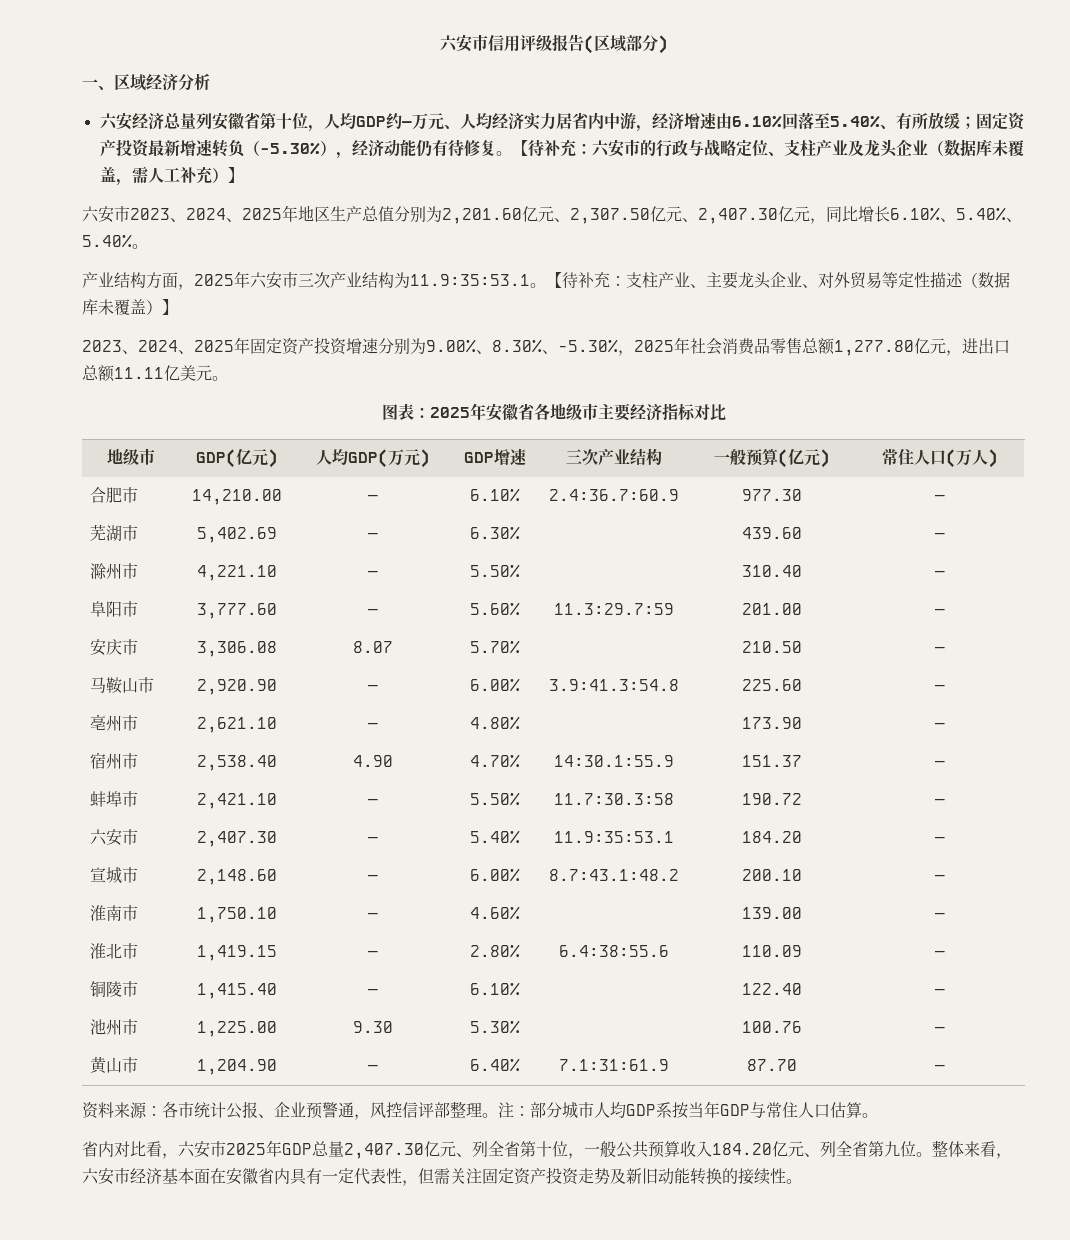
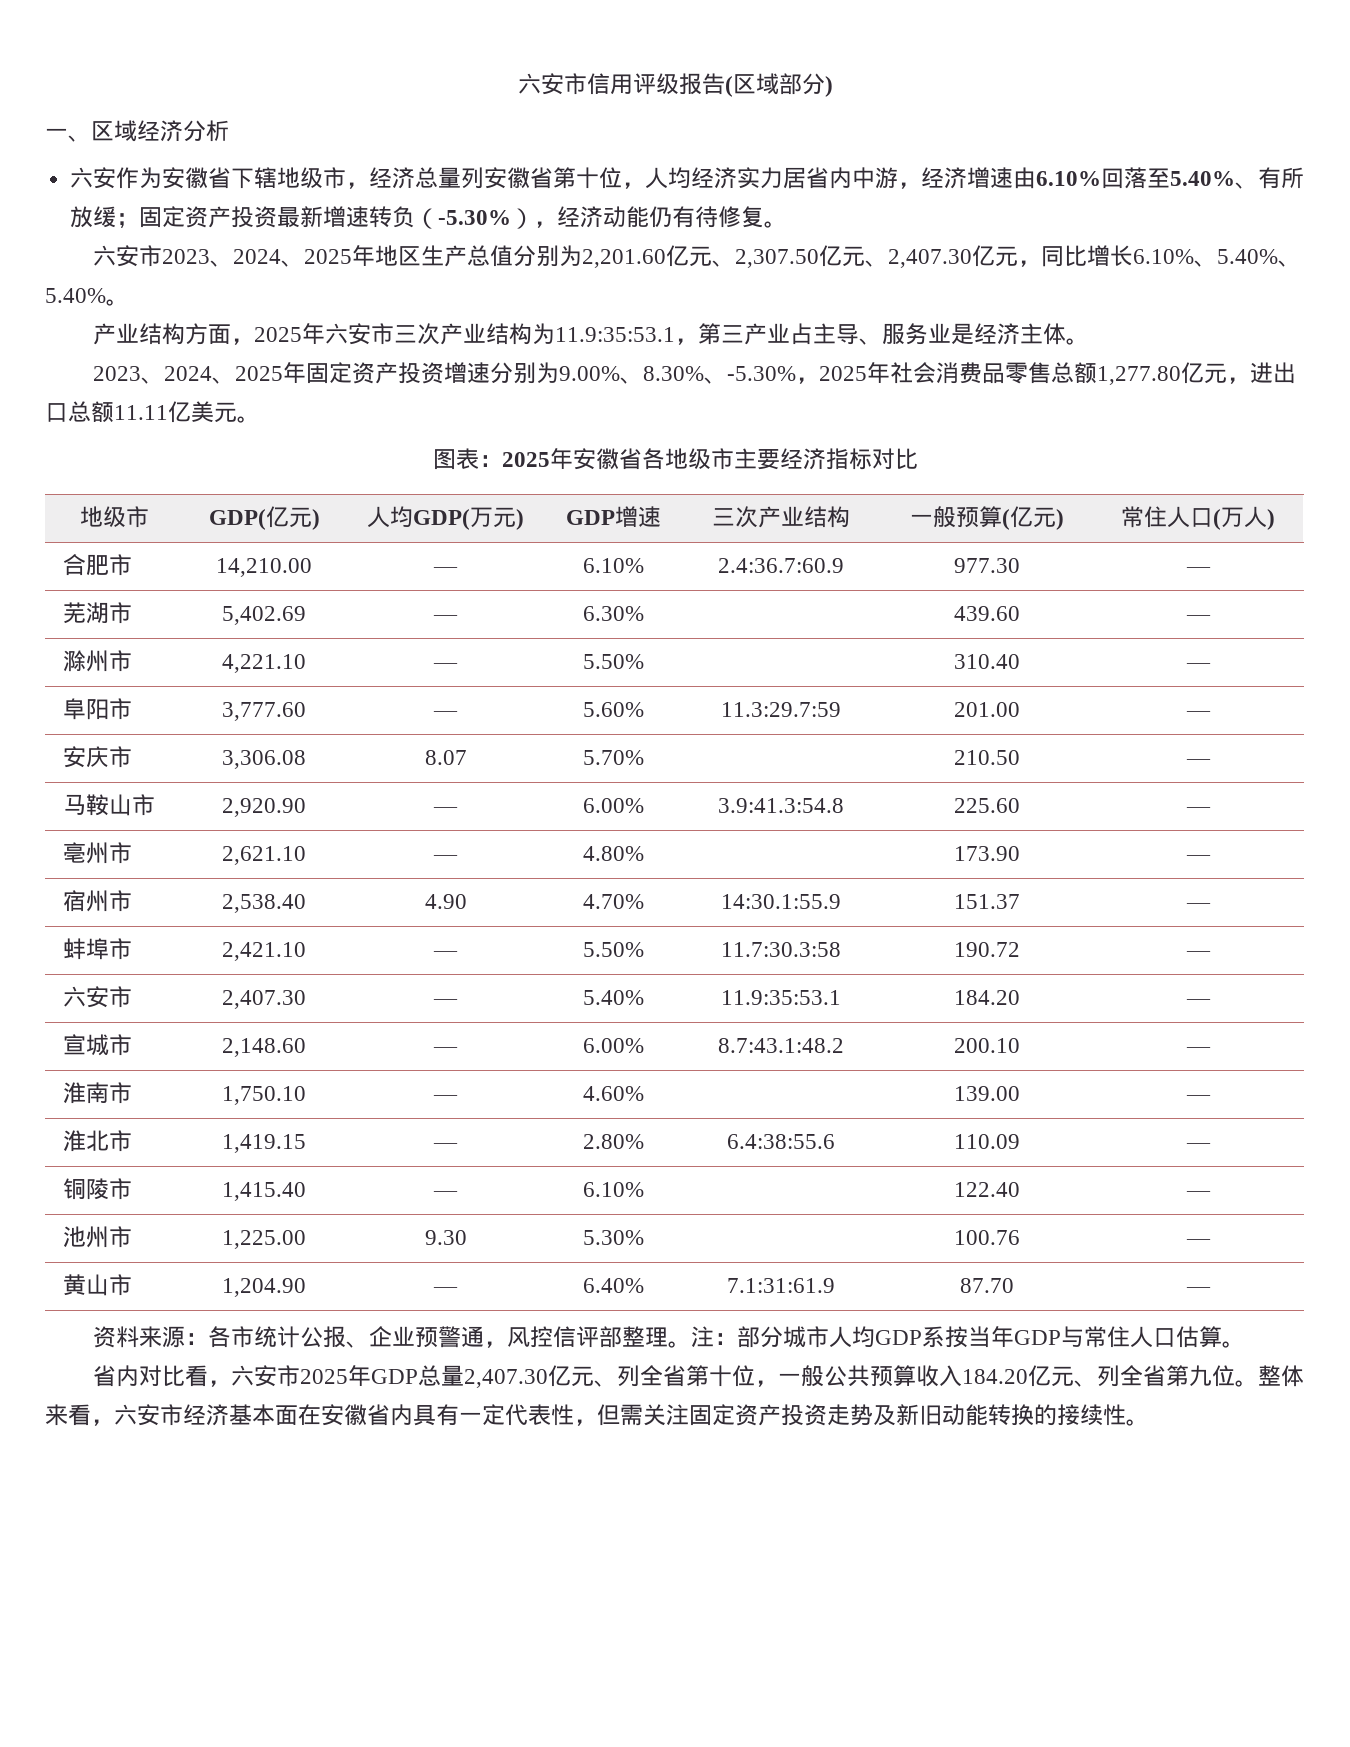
(132, 121) none -> [116,167,370,189] 作为安徽省下辖地级市，
[355,113,492,130] GDP约—万元、人均 -> (692, 177) none
[511,139,1024,157] [99,166,244,186] 【待补充：六安市的行政与战略定位、支柱产业及龙头企业（数据库未覆盖，需人工补充）】 -> (788, 224) none
[530,272,1010,289] [82,299,178,315] 。【待补充：支柱产业、主要龙头企业、对外贸易等定性描述（数据库未覆盖）】 -> [674,323,1089,345] ，第三产业占主导、服务业是经济主体。

